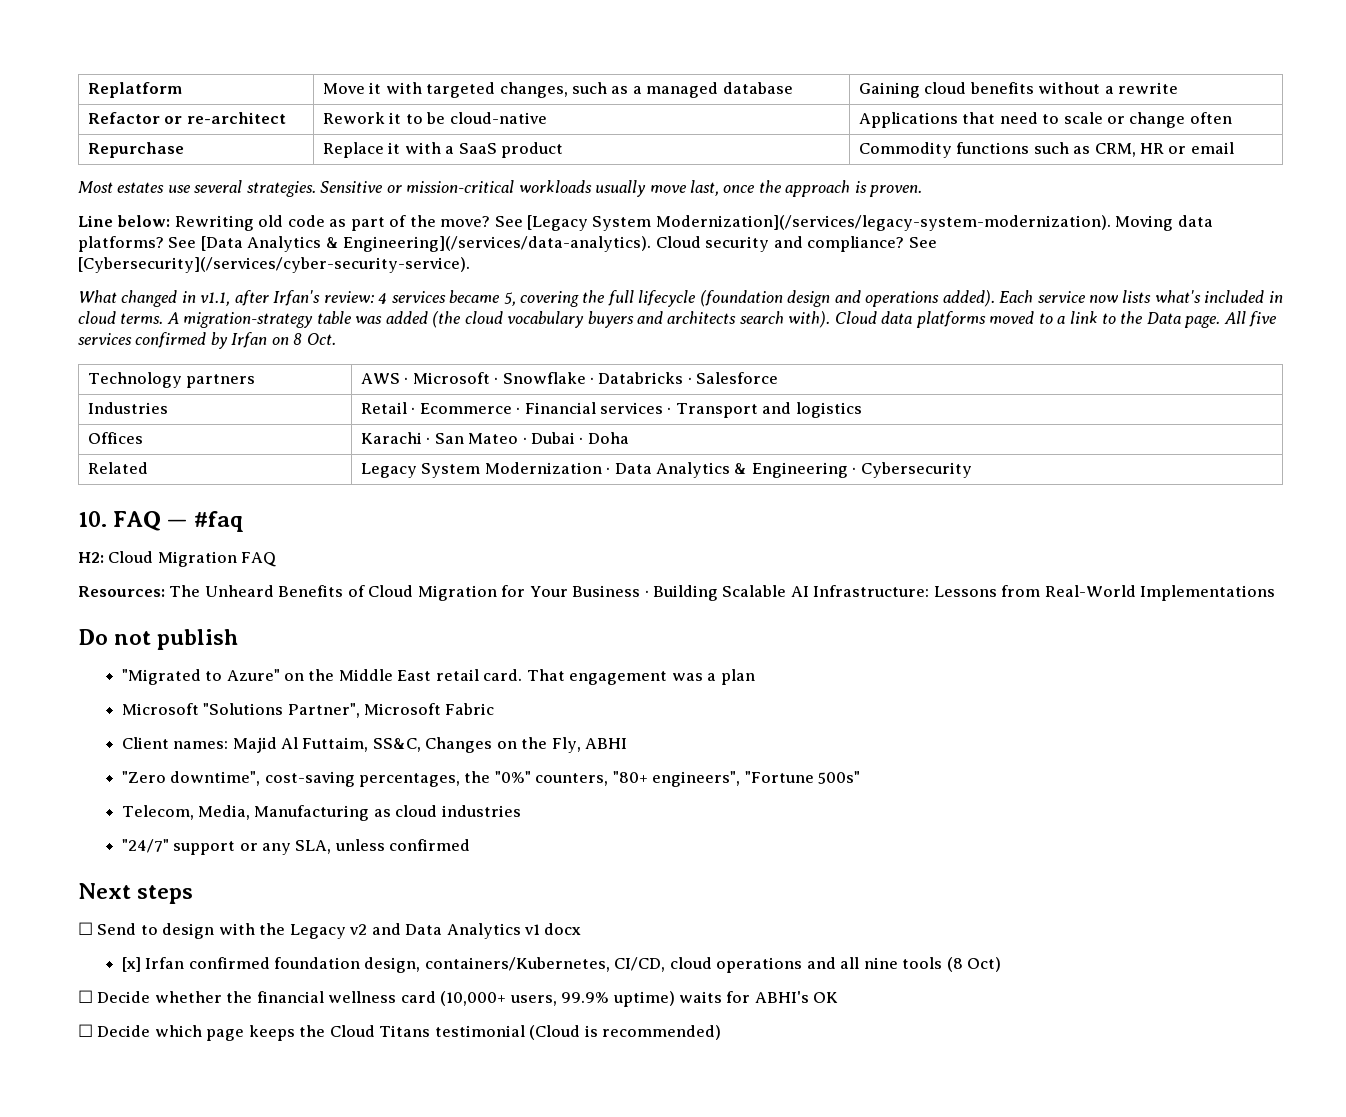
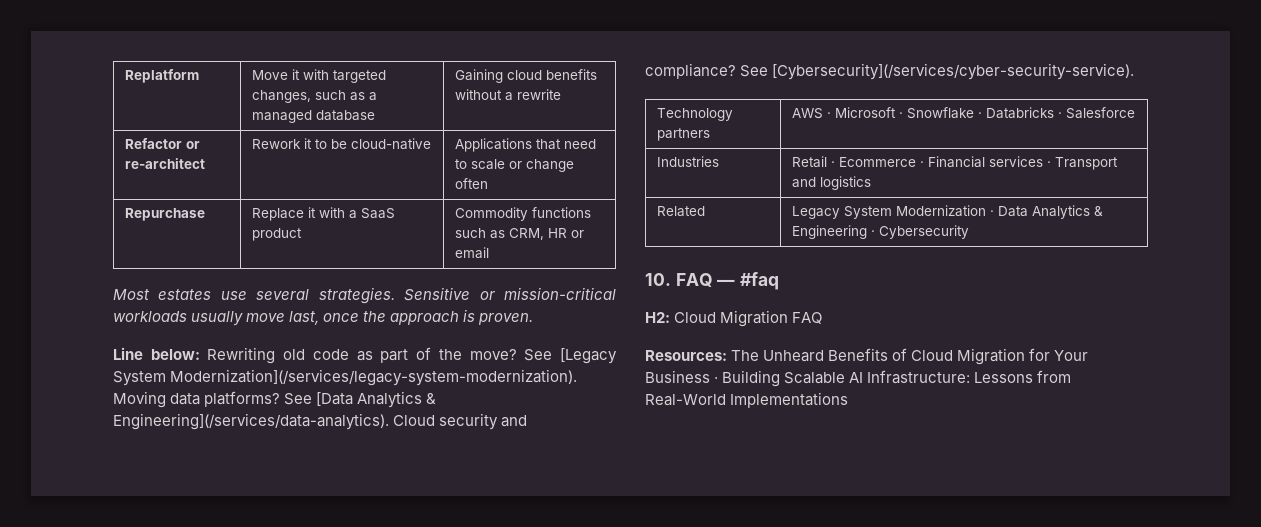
[78,290,1283,307] [78,311,1278,328] [78,332,336,349] // What changed in v1.1, after Irfan's review: 4 services became 5, covering the full lifecycle (foundation design and operations added). Each service now lists what's included in cloud terms. A migration-strategy table was added (the cloud vocabulary buyers and architects search with). Cloud data platforms moved to a link to the Data page. All five services confirmed by Irfan on 8 Oct. -> (1135, 71) none
[87,432,143,444] [360,432,629,444] // Offices | Karachi · San Mateo · Dubai · Doha -> (871, 183) none
[78,629,239,650] [121,669,755,685] [121,703,495,718] [121,737,628,753] [121,771,861,787] [121,805,521,821] [121,839,471,855] [78,883,194,904] [78,922,582,939] [121,957,1001,973] [78,990,839,1007] [78,1024,722,1041] // Do not publish // "Migrated to Azure" on the Middle East retail card. That engagement was a plan // Microsoft "Solutions Partner", Microsoft Fabric // Client names: Majid Al Futtaim, SS&C, Changes on the Fly, ABHI // "Zero downtime", cost-saving percentages, the "0%" counters, "80+ engineers", "Fortune 500s" // Telecom, Media, Manufacturing as cloud industries // "24/7" support or any SLA, unless confirmed // Next steps // ☐ Send to design with the Legacy v2 and Data Analytics v1 docx // [x] Irfan confirmed foundation design, containers/Kubernetes, CI/CD, cloud operations and all nine tools (8 Oct) // ☐ Decide whether the financial wellness card (10,000+ users, 99.9% uptime) waits for ABHI's OK // ☐ Decide which page keeps the Cloud Titans testimonial (Cloud is recommended) -> (849, 400) none

